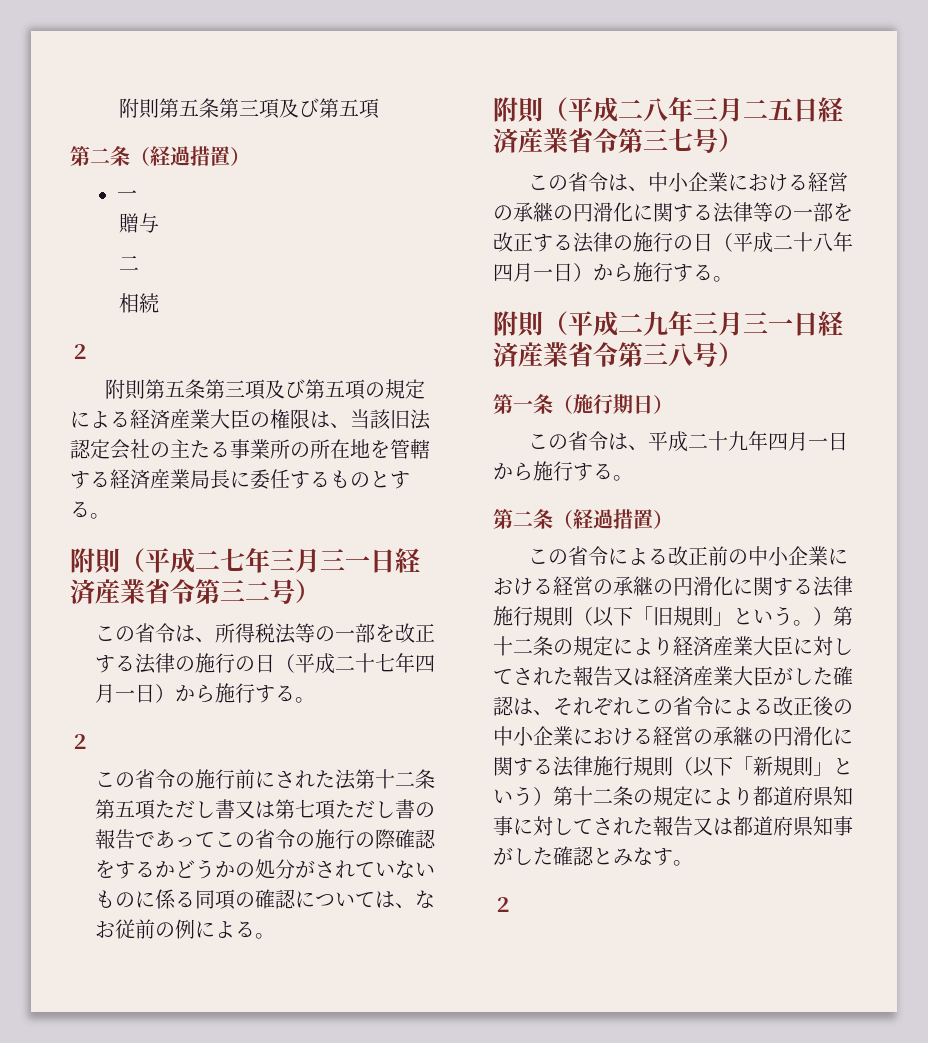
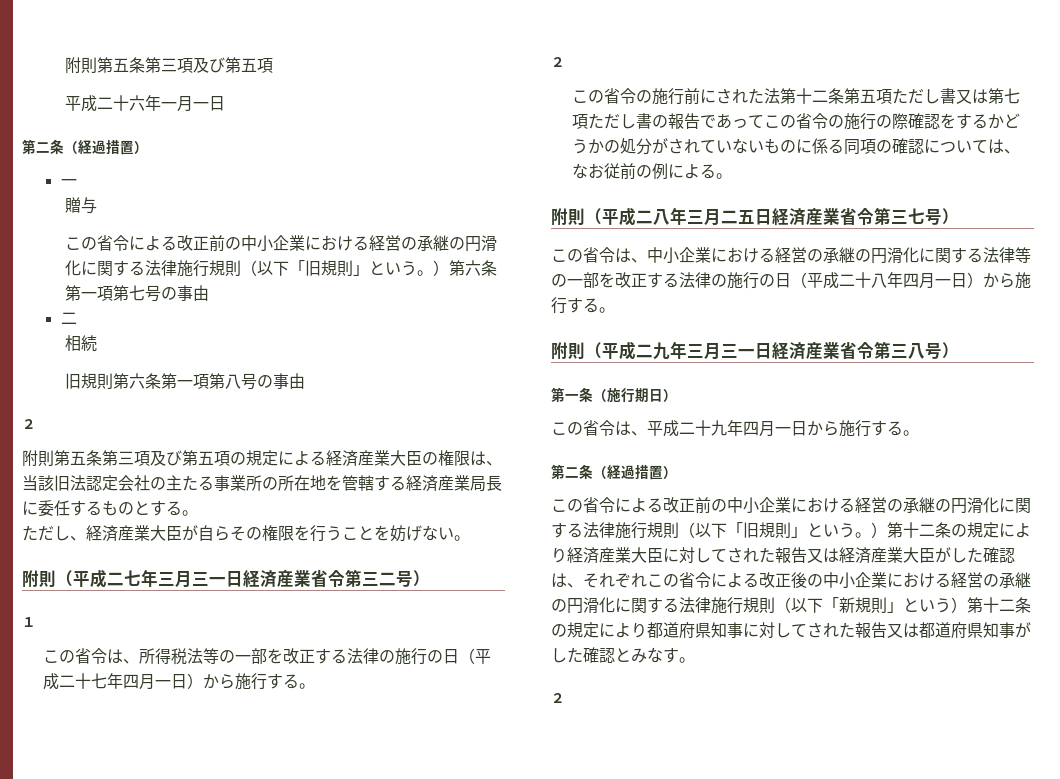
[119,98,380,119] 附則第五条第三項及び第五項 -> [64,57,273,74] [64,95,225,112] 附則第五条第三項及び第五項 // 平成二十六年一月一日
[119,255,140,271] [119,293,160,313] 二 // 相続 -> [64,235,497,252] [64,260,497,277] [64,285,209,302] [60,312,77,324] [64,335,97,351] [64,373,305,390] この省令による改正前の中小企業における経営の承継の円滑化に関する法律施行規則（以下「旧規則」という。）第六条第一項第七号の事由 // 二 // 相続 // 旧規則第六条第一項第八号の事由
(110, 516) none -> [22,525,470,542] // ただし、経済産業大臣が自らその権限を行うことを妨げない。
(320, 591) none -> [22,617,36,627] // １

